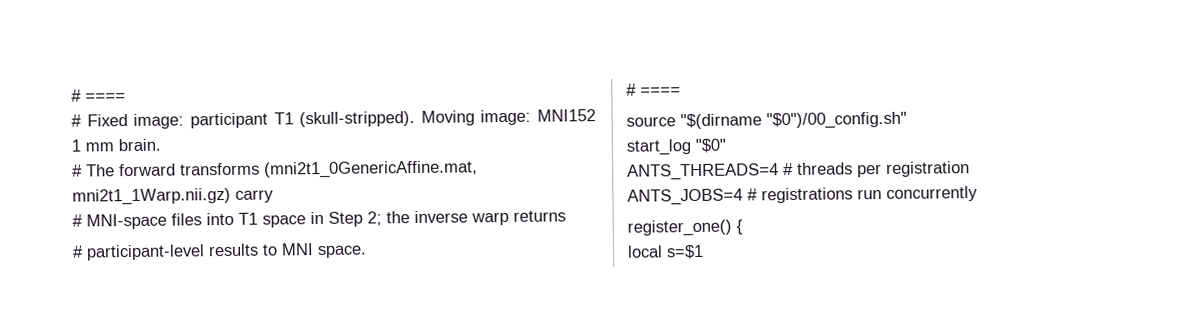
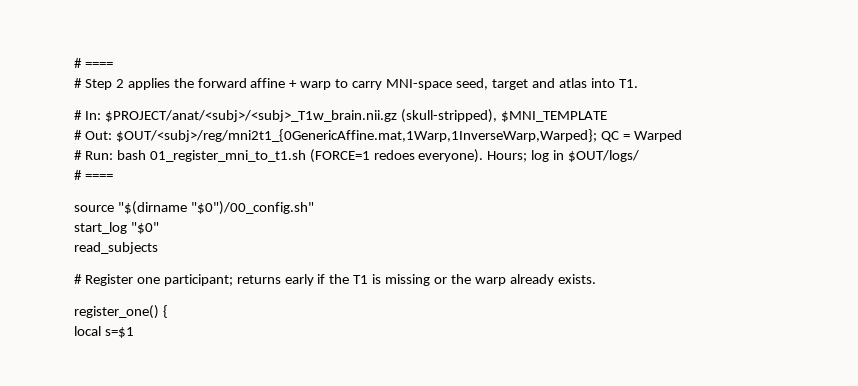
[86,109,596,129] [71,138,161,152] [72,160,478,179] [72,187,274,206] [72,210,566,230] [72,243,367,261] Fixed image: participant T1 (skull-stripped). Moving image: MNI152 1 mm brain. // # The forward transforms (mni2t1_0GenericAffine.mat, mni2t1_1Warp.nii.gz) carry // # MNI-space files into T1 space in Step 2; the inverse warp returns // # participant-level results to MNI space. -> [84,78,638,90] [74,109,607,123] [74,129,682,142] [74,149,640,163] Step 2 applies the forward affine + warp to carry MNI-space seed, target and atlas into T1. // # In: $PROJECT/anat/<subj>/<subj>_T1w_brain.nii.gz (skull-stripped), $MNI_TEMPLATE // # Out: $OUT/<subj>/reg/mni2t1_{0GenericAffine.mat,1Warp,1InverseWarp,Warped}; QC = Warped // # Run: bash 01_register_mni_to_t1.sh (FORCE=1 redoes everyone). Hours; log in $OUT/logs/
[627,161,970,181] [627,185,978,206] ANTS_THREADS=4 # threads per registration // ANTS_JOBS=4 # registrations run concurrently -> [74,242,158,254] [74,274,596,286] read_subjects // # Register one participant; returns early if the T1 is missing or the warp already exists.

